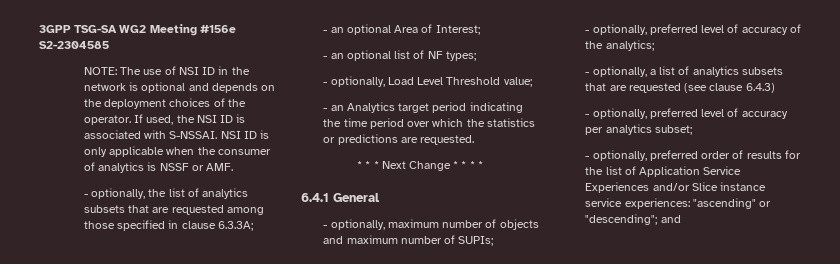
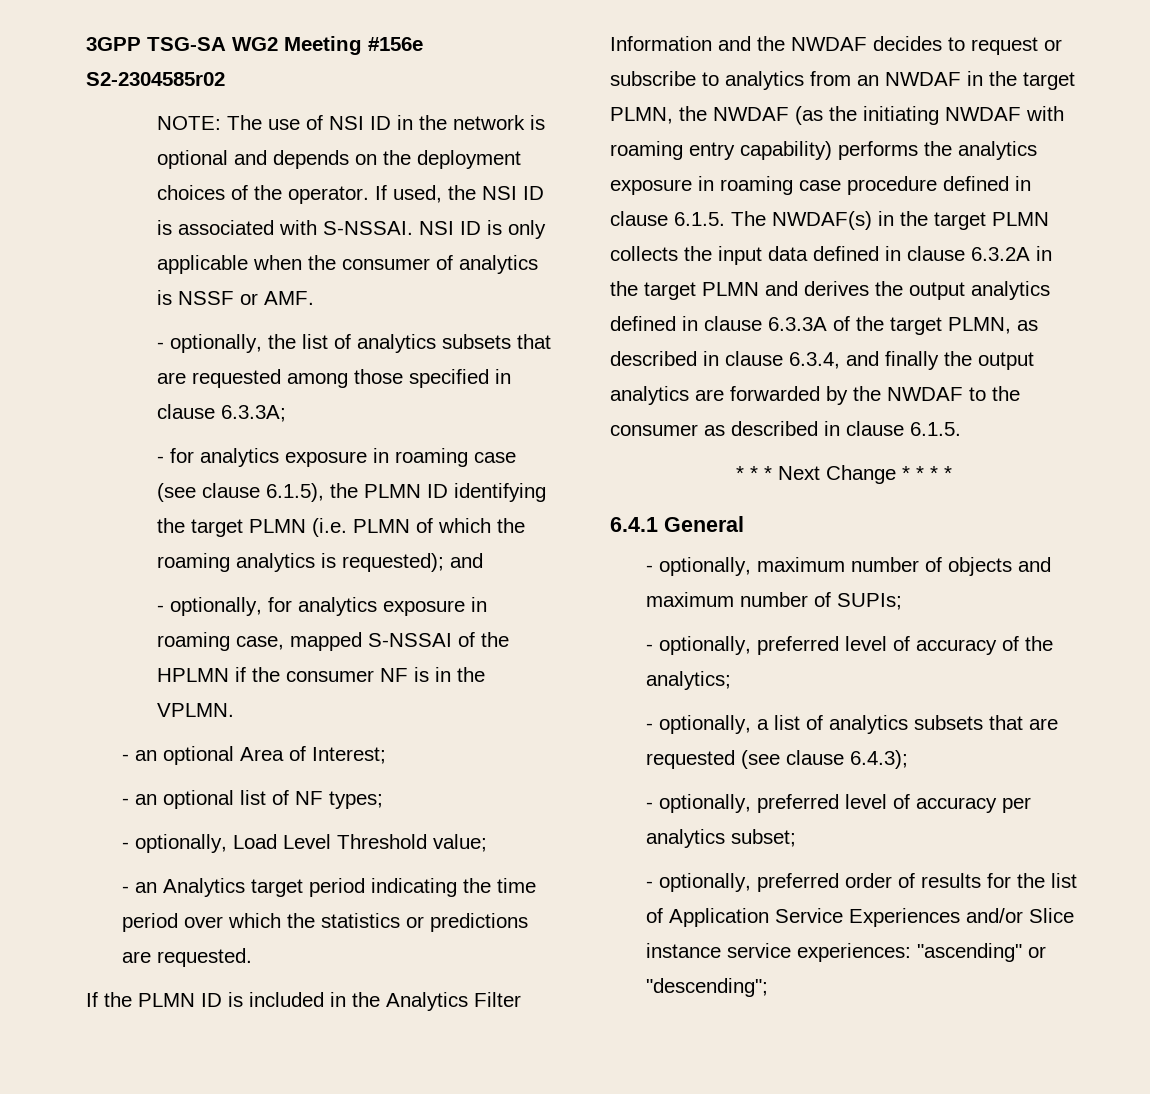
[39,41,109,49] S2-2304585 -> [86,72,225,86] S2-2304585r02
(253, 226) none -> [157,448,517,467] [157,483,547,502] [157,518,526,537] [157,553,484,572] [157,597,488,616] [157,632,510,651] [157,667,486,682] [157,703,235,717] // - for analytics exposure in roaming case (see clause 6.1.5), the PLMN ID identifying the target PLMN (i.e. PLMN of which the roaming analytics is requested); and // - optionally, for analytics exposure in roaming case, mapped S-NSSAI of the HPLMN if the consumer NF is in the VPLMN.
(475, 140) none -> [86,992,521,1011] [610,36,1062,55] [610,71,1075,90] [610,106,1064,125] [610,141,1037,160] [610,176,1031,195] [610,211,1049,230] [610,246,1052,265] [610,281,1050,300] [610,316,1038,335] [610,351,1034,370] [610,386,1020,405] [610,421,961,436] // If the PLMN ID is included in the Analytics Filter Information and the NWDAF decides to request or subscribe to analytics from an NWDAF in the target PLMN, the NWDAF (as the initiating NWDAF with roaming entry capability) performs the analytics exposure in roaming case procedure defined in clause 6.1.5. The NWDAF(s) in the target PLMN collects the input data defined in clause 6.3.2A in the target PLMN and derives the output analytics defined in clause 6.3.3A of the target PLMN, as described in clause 6.3.4, and finally the output analytics are forwarded by the NWDAF to the consumer as described in clause 6.1.5.
[745,83,775,93] 6.4.3) -> [849,750,908,769] 6.4.3);
[660,215,681,223] and -> (768, 987) none

